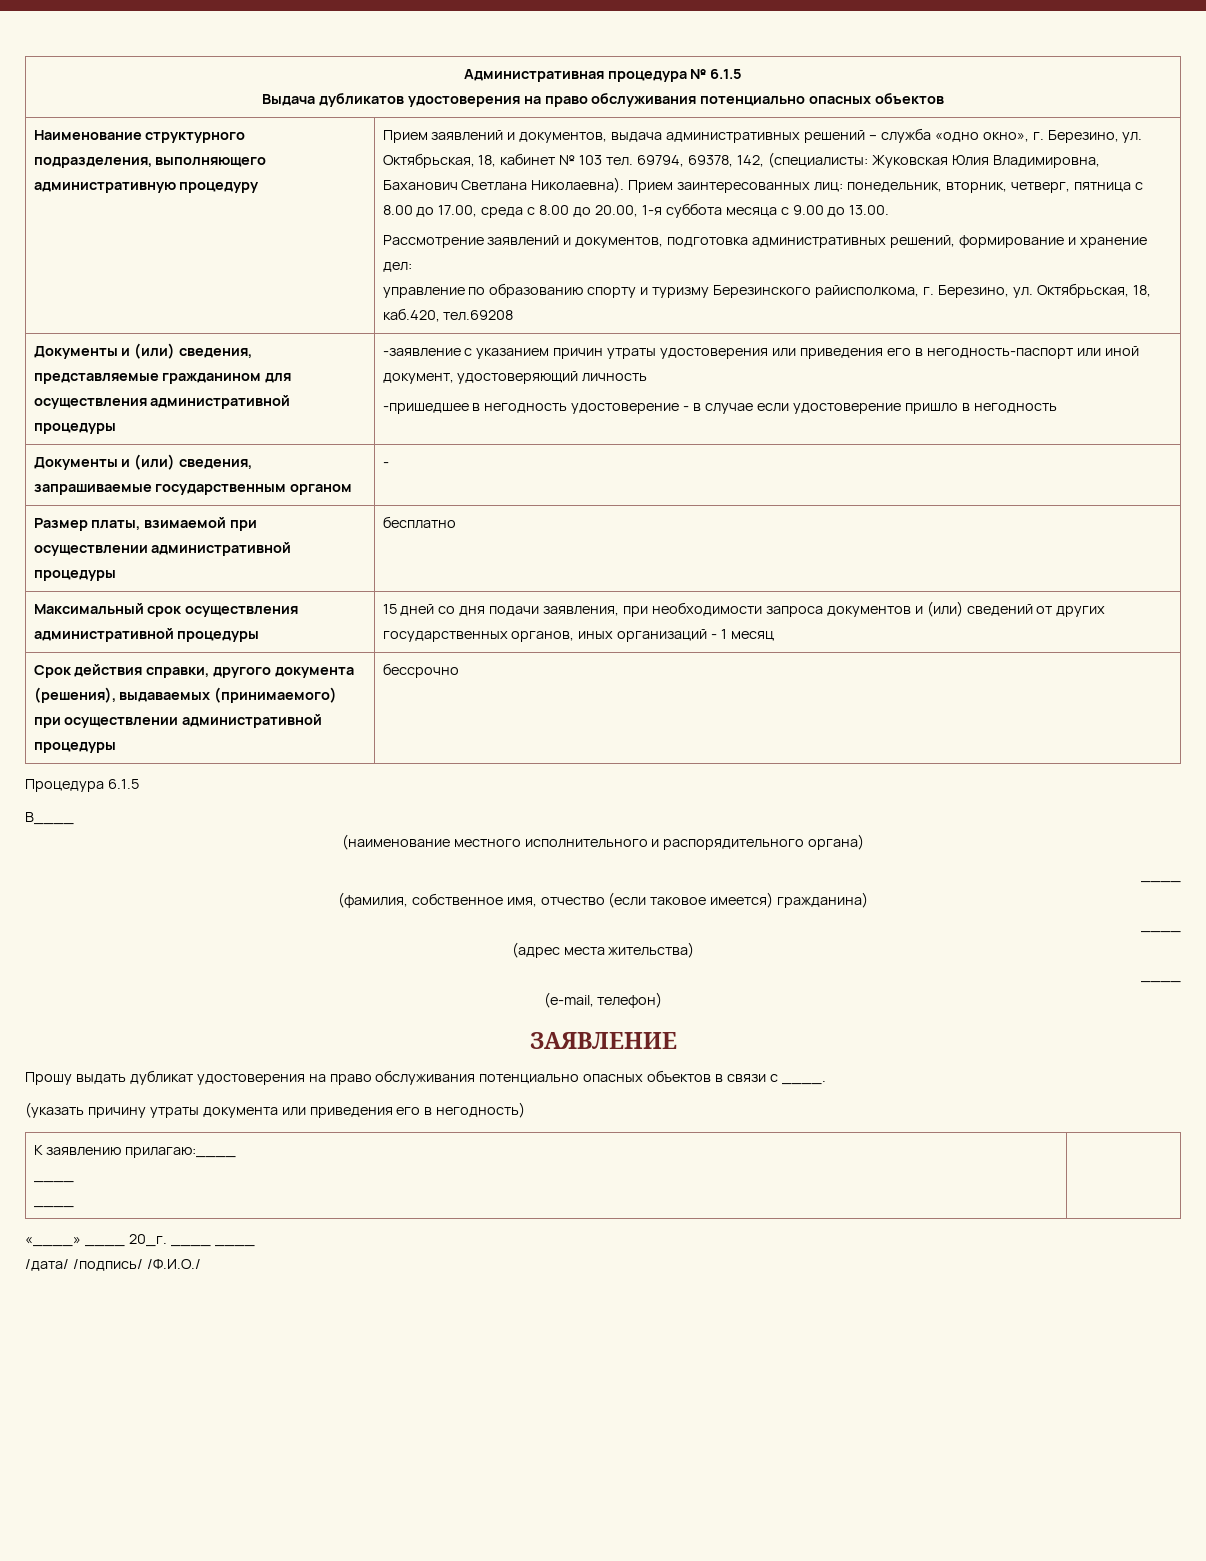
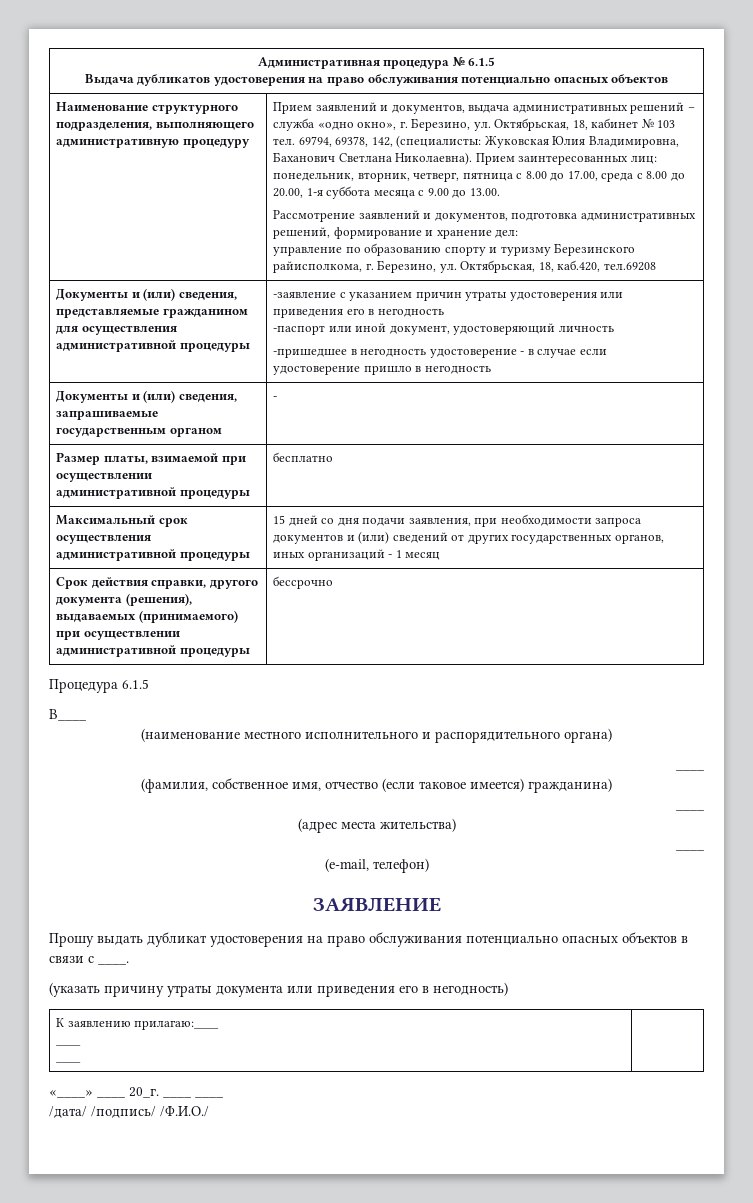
[926,348,1073,359] негодность-паспорт -> [377,308,444,317] [273,325,326,335] негодность // -паспорт

